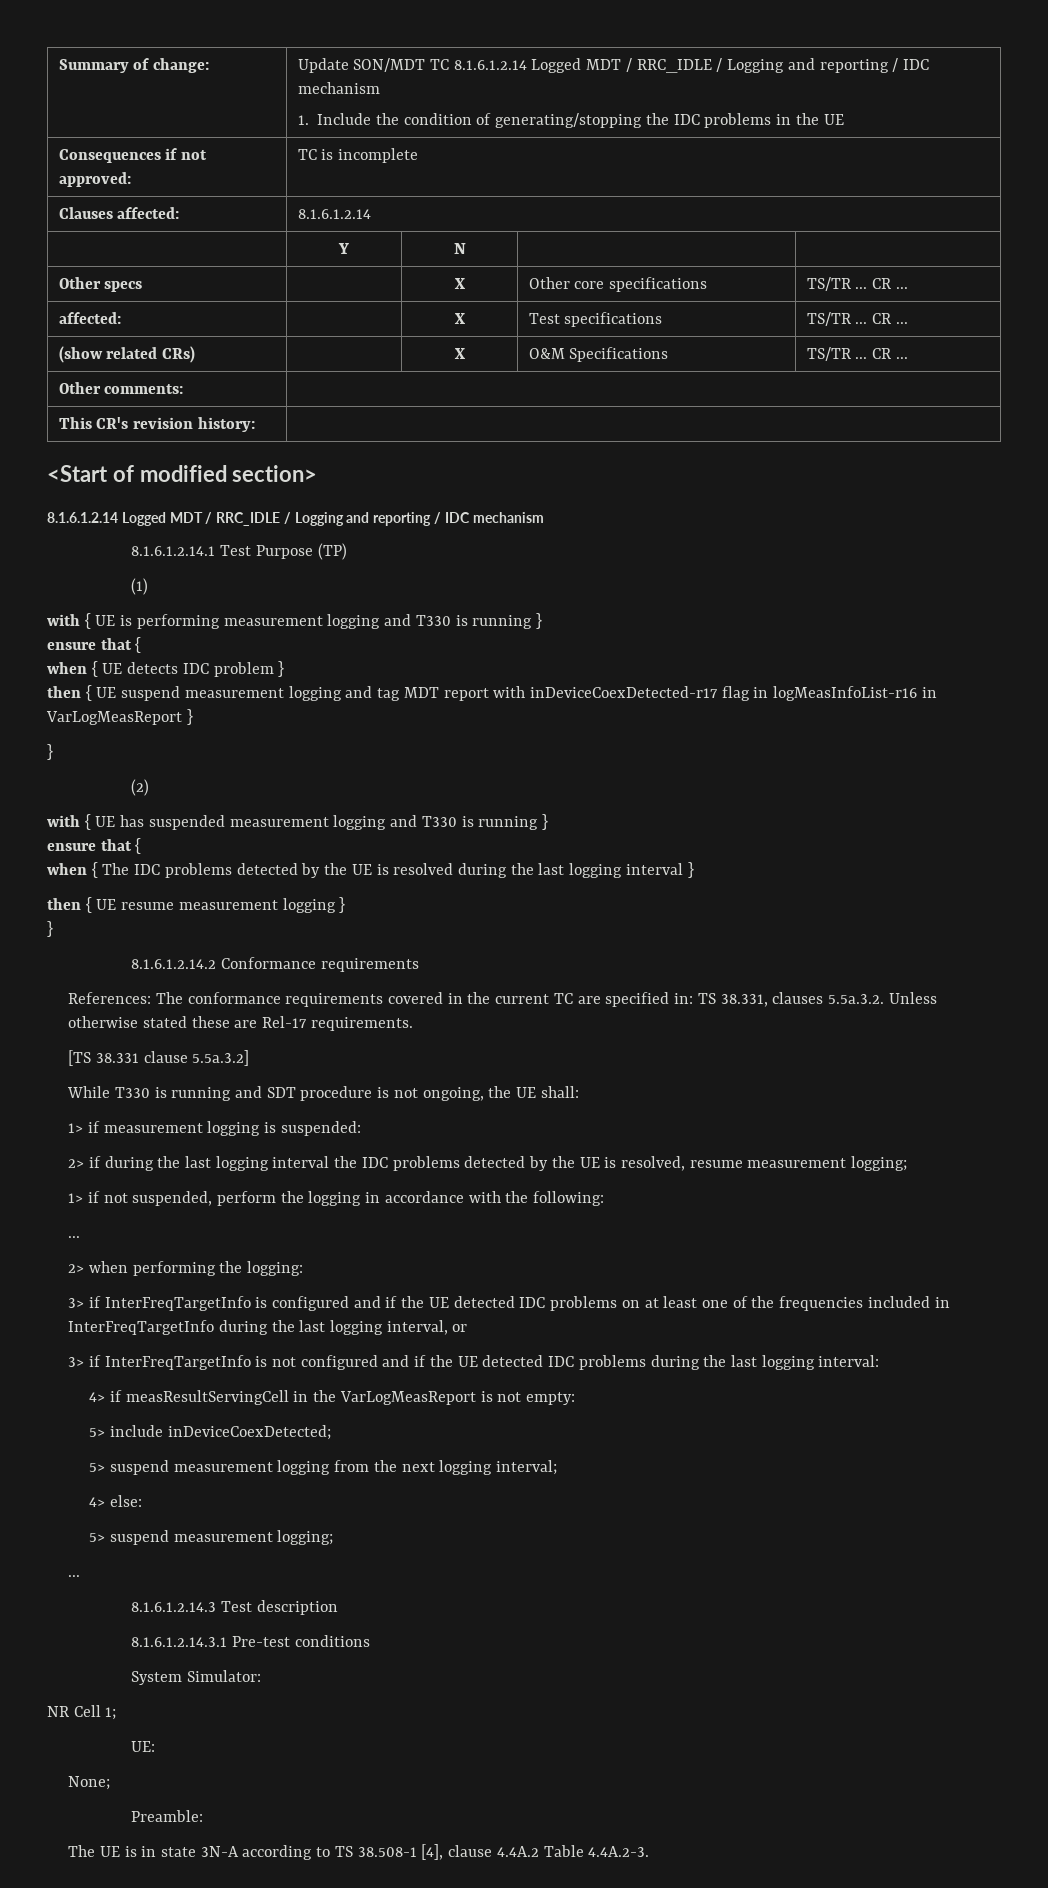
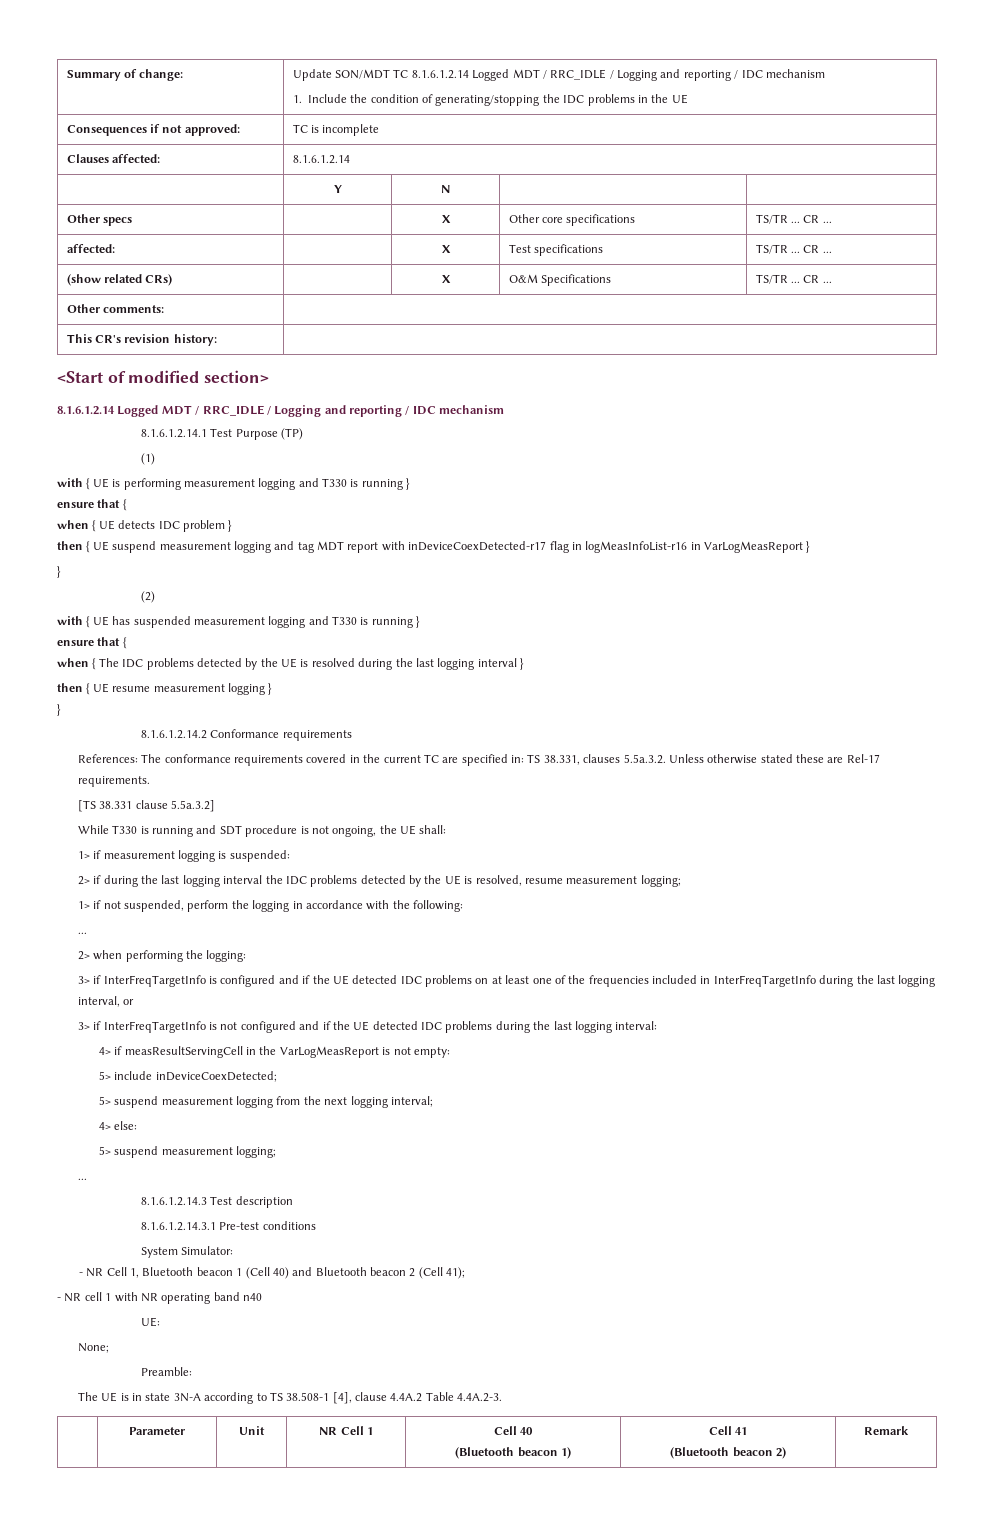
[47,1705,117,1720] NR Cell 1; -> [78,1267,466,1279] [57,1292,262,1304] - NR Cell 1, Bluetooth beacon 1 (Cell 40) and Bluetooth beacon 2 (Cell 41); // - NR cell 1 with NR operating band n40
(650, 1851) none -> [129,1427,185,1435] [239,1426,265,1435] [319,1426,373,1435] [493,1426,534,1435] [455,1447,571,1459] [708,1426,748,1435] [670,1447,786,1459] [864,1426,909,1435] // | Parameter | Unit | NR Cell 1 | Cell 40 // (Bluetooth beacon 1) | Cell 41 // (Bluetooth beacon 2) | Remark

